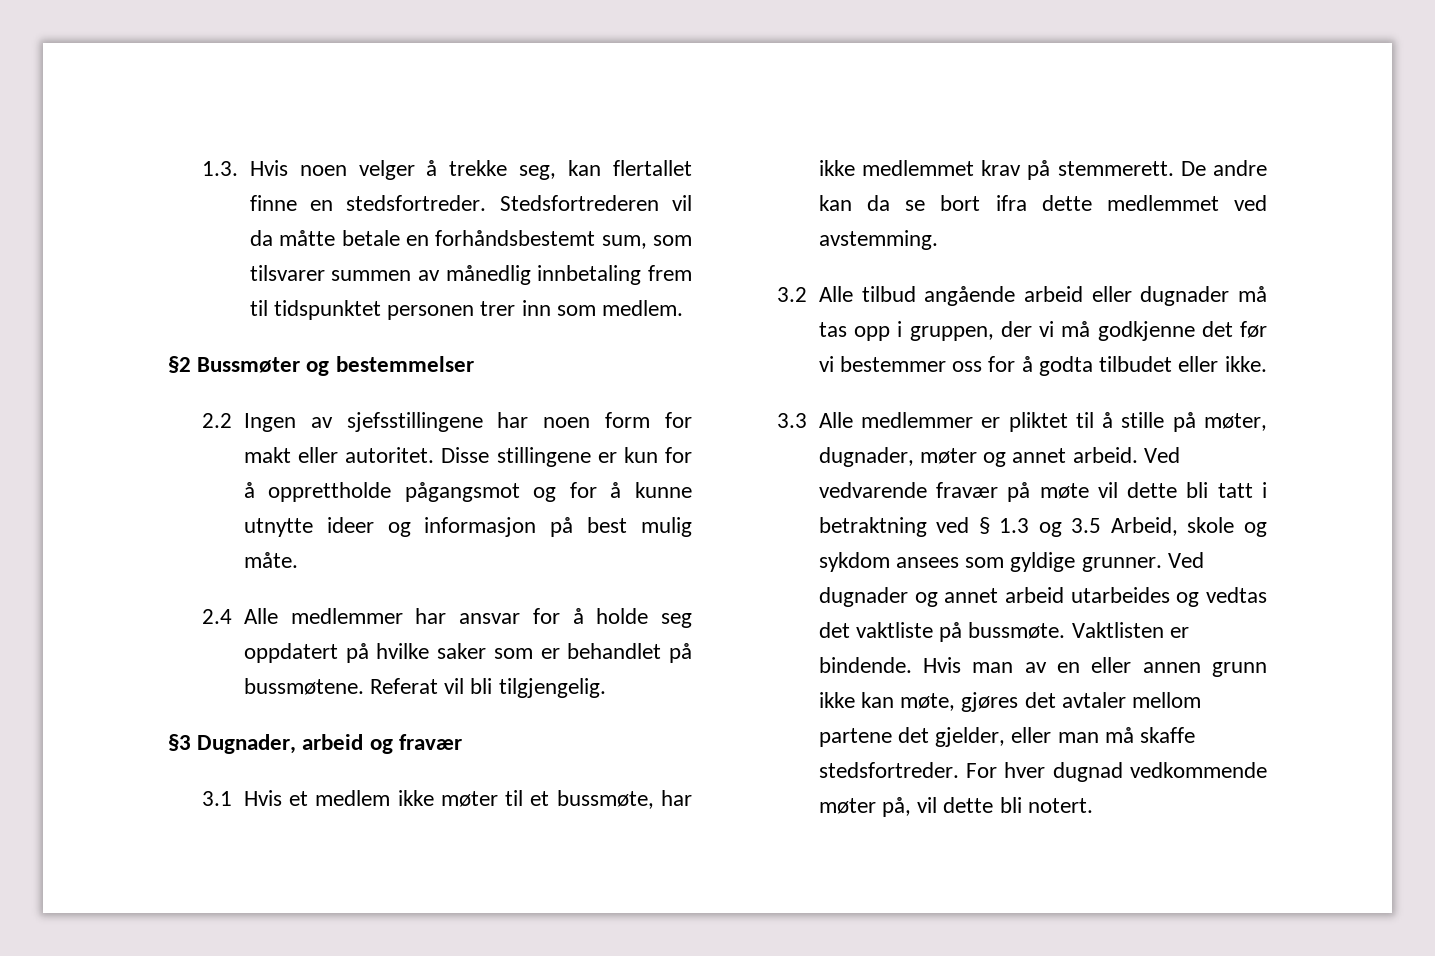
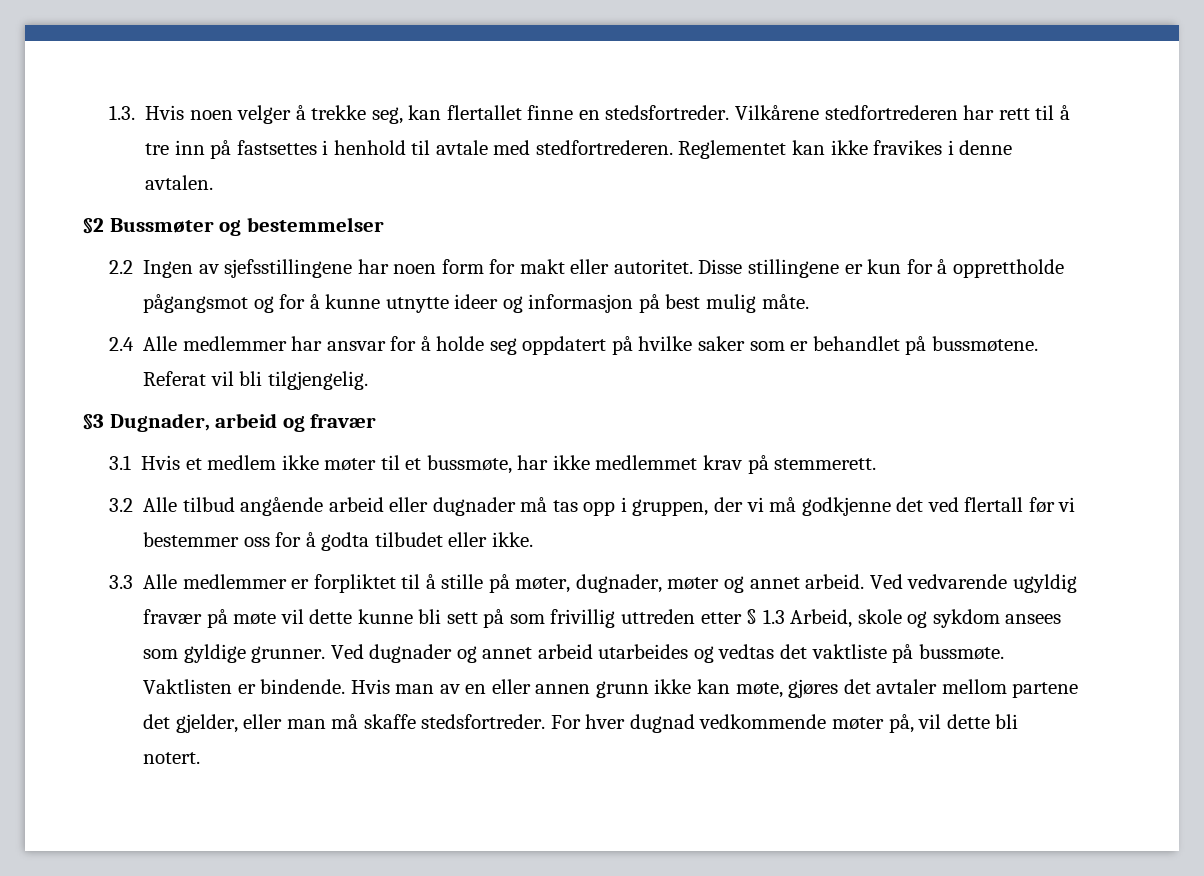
[499,195,692,211] [249,230,692,249] [249,265,692,285] [249,300,684,320] Stedsfortrederen vil da måtte betale en forhåndsbestemt sum, som tilsvarer summen av månedlig innbetaling frem til tidspunktet personen trer inn som medlem. -> [734,105,1070,120] [145,140,1013,159] [145,175,214,190] Vilkårene stedfortrederen har rett til å tre inn på fastsettes i henhold til avtale med stedfortrederen. Reglementet kan ikke fravikes i denne avtalen.
[1180,160,1267,176] [818,195,1267,211] [818,230,938,250] De andre kan da se bort ifra dette medlemmet ved avstemming. -> (877, 464) none
(1233, 329) none -> [927,497,1024,512] ved flertall
[1008,412,1068,432] pliktet -> [313,574,396,593] forpliktet
(927, 490) none -> [1012,574,1077,593] ugyldig
[1186,482,1267,498] [818,517,1102,537] bli tatt i betraktning ved § 1.3 og 3.5 -> [357,609,785,628] kunne bli sett på som frivillig uttreden etter § 1.3

